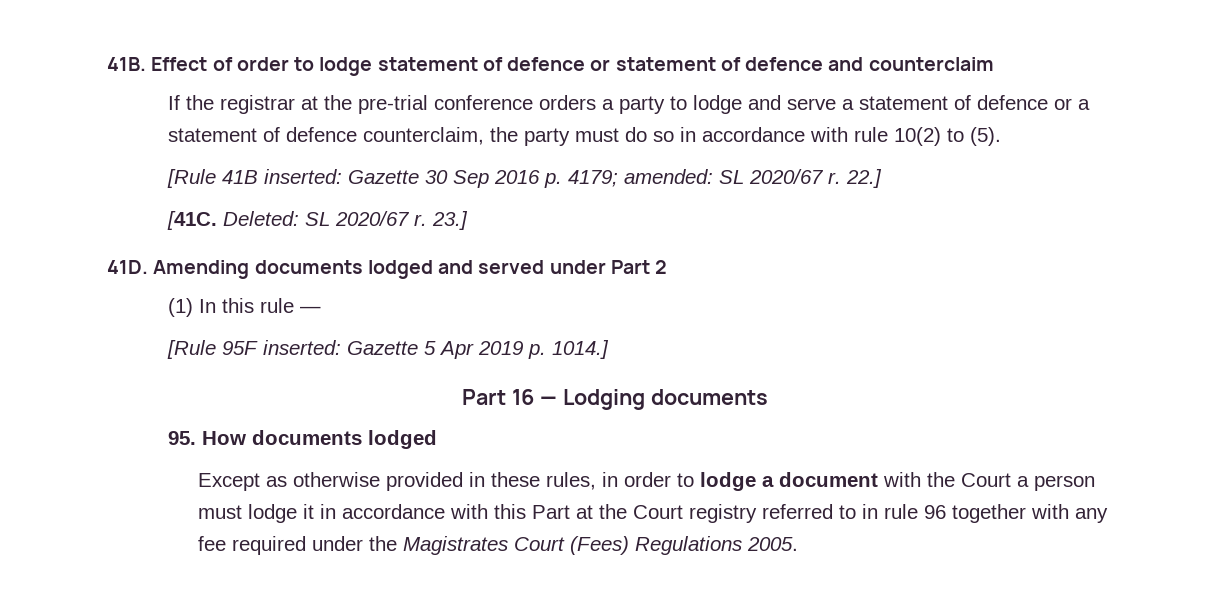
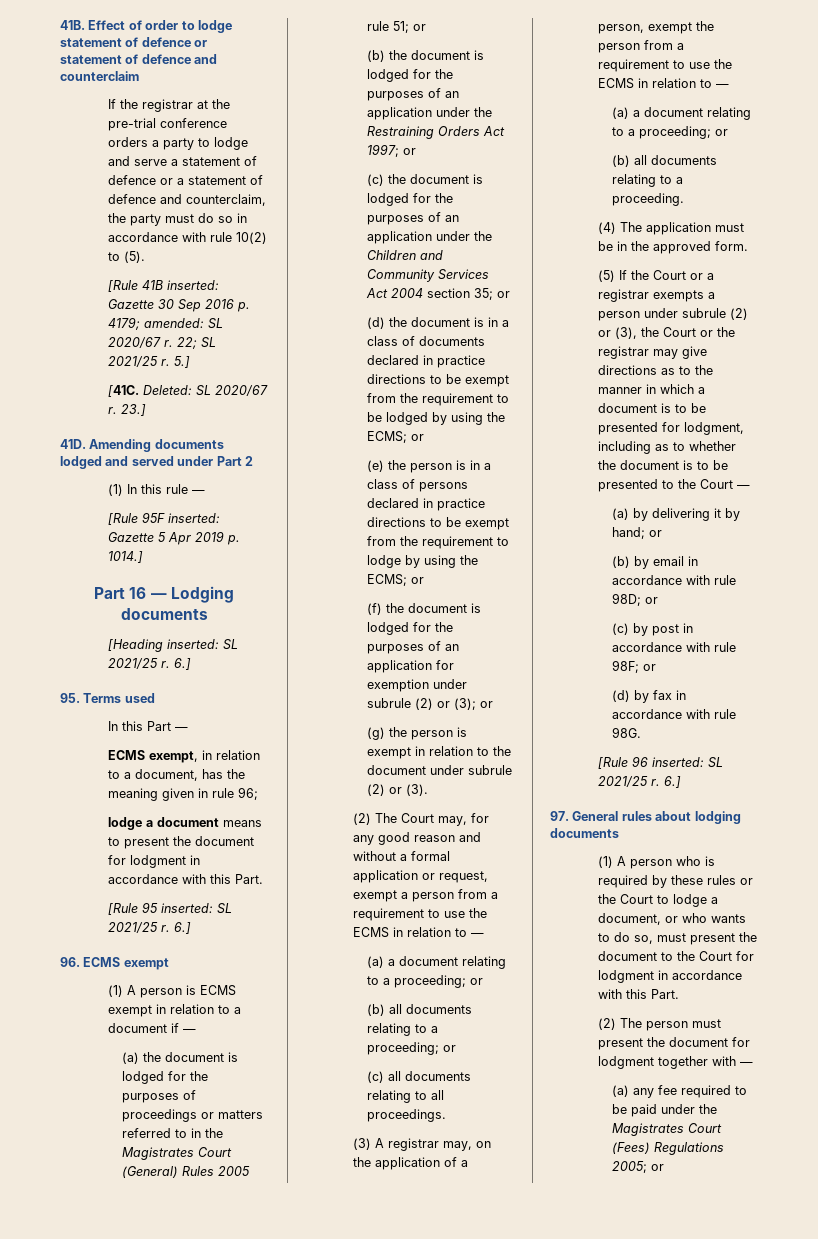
(357, 134) none -> [160,194,183,204] and
[845,169,882,188] 22.] -> [177,337,217,349] [108,356,191,368] 22; SL 2021/25 r. 5.]
[167,430,437,449] [197,472,1095,491] [197,504,1108,523] [197,536,306,555] 95. How documents lodged // Except as otherwise provided in these rules, in order to lodge a document with the Court a person must lodge it in accordance with this Part at the Court registry referred to in rule 96 together with any fee required -> [108,639,239,652] [108,658,192,670] [60,693,155,703] [108,721,189,731] [108,750,261,763] [108,769,246,781] [108,787,259,801] [108,817,263,830] [108,836,255,849] [108,855,201,868] [108,874,264,884] [108,902,233,915] [108,922,192,934] [60,957,169,970] [108,985,237,998] [108,1004,242,1017] [108,1023,197,1033] [122,1052,239,1064] [122,1071,209,1084] [122,1090,197,1103] [122,1109,264,1122] [122,1128,224,1138] [122,1147,233,1160] [122,1166,251,1178] [367,21,427,33] [367,50,485,62] [367,69,454,82] [367,88,460,101] [367,107,493,120] [367,126,506,139] [367,144,417,157] [367,174,484,186] [367,193,454,206] [367,212,460,225] [367,231,493,244] [367,250,444,260] [367,269,490,282] [366,288,511,300] [367,317,510,329] [367,336,486,346] [367,355,486,368] [367,374,510,387] [367,393,510,406] [367,412,506,425] [367,431,425,443] [367,460,492,473] [367,479,469,492] [367,498,486,511] [367,517,510,530] [367,536,510,549] [367,555,479,568] [367,574,425,586] [367,603,482,615] [367,622,454,635] [367,641,460,654] [367,660,455,673] [367,679,468,692] [367,698,494,710] [367,727,468,740] [367,746,512,759] [367,765,513,775] [367,784,429,796] [353,813,490,826] [353,832,482,845] [353,851,451,861] [353,870,489,883] [353,889,499,902] [353,908,488,921] [353,927,485,938] [367,956,507,969] [367,975,484,988] [367,1004,473,1016] [367,1023,439,1036] [367,1042,457,1055] [367,1071,472,1083] [367,1090,445,1103] [367,1109,447,1122] [353,1138,492,1151] [353,1157,469,1170] [598,21,715,34] [598,40,685,53] [598,59,733,72] [598,78,730,89] [612,107,752,120] [612,126,729,139] [612,155,718,167] [612,174,684,187] [612,193,685,206] [598,222,745,235] [598,241,749,254] [598,270,715,282] [598,289,716,302] [598,308,749,321] [598,327,736,339] [598,346,708,359] [598,365,714,375] [598,384,706,394] [598,403,707,413] [598,422,745,435] [598,441,737,454] [598,460,729,470] [598,479,751,492] [612,508,741,521] [612,527,663,539] [612,556,699,569] [612,575,737,585] [612,593,659,606] [612,623,694,636] [612,642,737,652] [612,660,657,673] [612,690,687,703] [612,709,737,719] [612,727,642,738] [598,756,724,769] [598,776,682,788] [550,811,741,824] [550,828,619,838] [598,856,716,869] [598,875,754,888] [598,894,719,907] [598,913,747,925] [598,932,758,945] [598,951,755,961] [598,970,743,983] [598,989,680,999] [598,1018,722,1031] [598,1037,751,1050] [598,1056,754,1069] [612,1085,748,1098] [612,1104,658,1117] [Heading inserted: SL 2021/25 r. 6.] // 95. Terms used // In this Part — // ECMS exempt, in relation to a document, has the meaning given in rule 96; // lodge a document means to present the document for lodgment in accordance with this Part. // [Rule 95 inserted: SL 2021/25 r. 6.] // 96. ECMS exempt // (1) A person is ECMS exempt in relation to a document if — // (a) the document is lodged for the purposes of proceedings or matters referred to in the Magistrates Court (General) Rules 2005 rule 51; or // (b) the document is lodged for the purposes of an application under the Restraining Orders Act 1997; or // (c) the document is lodged for the purposes of an application under the Children and Community Services Act 2004 section 35; or // (d) the document is in a class of documents declared in practice directions to be exempt from the requirement to be lodged by using the ECMS; or // (e) the person is in a class of persons declared in practice directions to be exempt from the requirement to lodge by using the ECMS; or // (f) the document is lodged for the purposes of an application for exemption under subrule (2) or (3); or // (g) the person is exempt in relation to the document under subrule (2) or (3). // (2) The Court may, for any good reason and without a formal application or request, exempt a person from a requirement to use the ECMS in relation to — // (a) a document relating to a proceeding; or // (b) all documents relating to a proceeding; or // (c) all documents relating to all proceedings. // (3) A registrar may, on the application of a person, exempt the person from a requirement to use the ECMS in relation to — // (a) a document relating to a proceeding; or // (b) all documents relating to a proceeding. // (4) The application must be in the approved form. // (5) If the Court or a registrar exempts a person under subrule (2) or (3), the Court or the registrar may give directions as to the manner in which a document is to be presented for lodgment, including as to whether the document is to be presented to the Court — // (a) by delivering it by hand; or // (b) by email in accordance with rule 98D; or // (c) by post in accordance with rule 98F; or // (d) by fax in accordance with rule 98G. // [Rule 96 inserted: SL 2021/25 r. 6.] // 97. General rules about lodging documents // (1) A person who is required by these rules or the Court to lodge a document, or who wants to do so, must present the document to the Court for lodgment in accordance with this Part. // (2) The person must present the document for lodgment together with — // (a) any fee required to be paid
[746,537,798,551] 2005. -> [612,1161,665,1173] 2005; or

